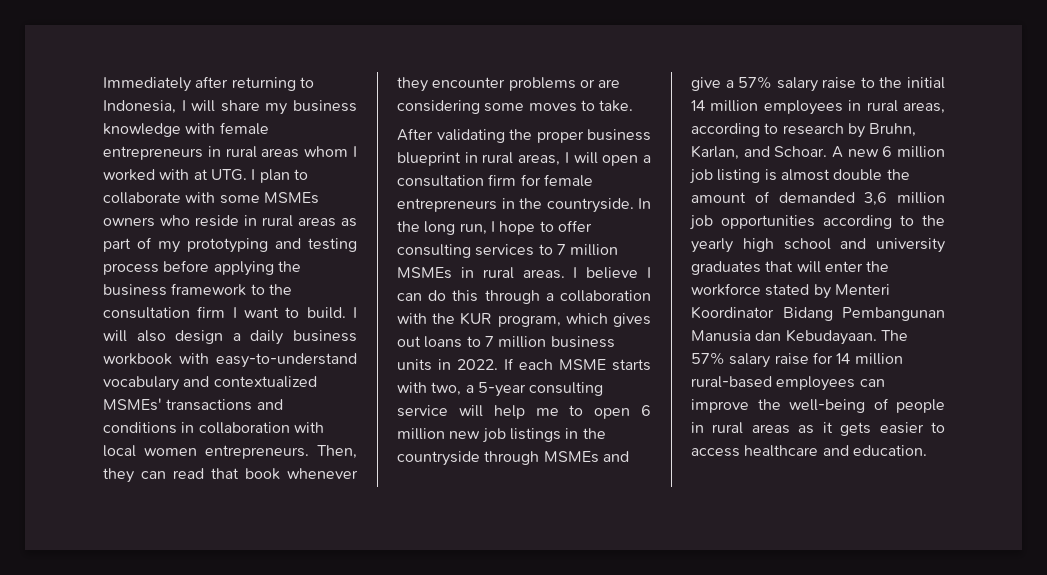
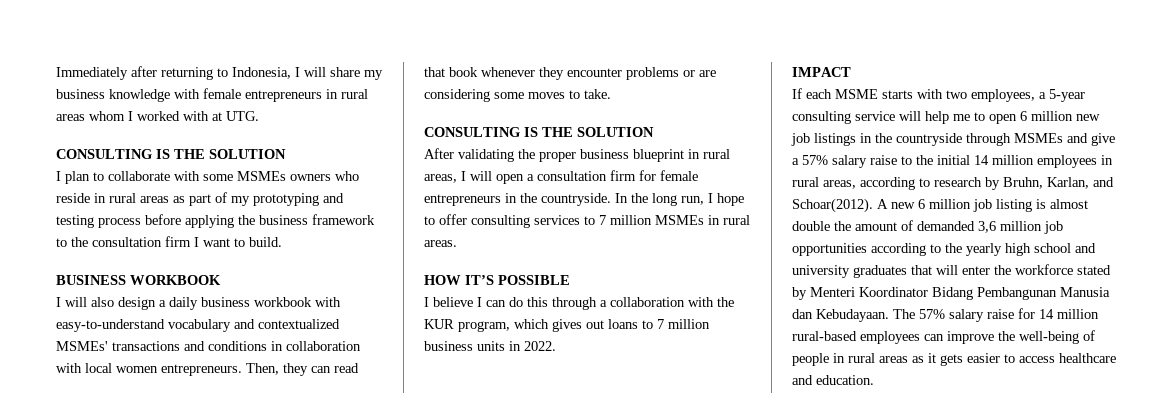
(247, 175) none -> [56,149,286,159] // CONSULTING IS THE SOLUTION //
(346, 313) none -> [56,275,221,285] // BUSINESS WORKBOOK //
(634, 106) none -> [424,127,654,137] // CONSULTING IS THE SOLUTION
(565, 274) none -> [424,275,570,285] // HOW IT’S POSSIBLE //
(498, 364) none -> [792,67,851,77] // IMPACT //
[431,382,462,396] two, -> [946,89,1035,102] two employees,
[774,146,828,157] Schoar. -> [792,198,873,213] Schoar(2012).

